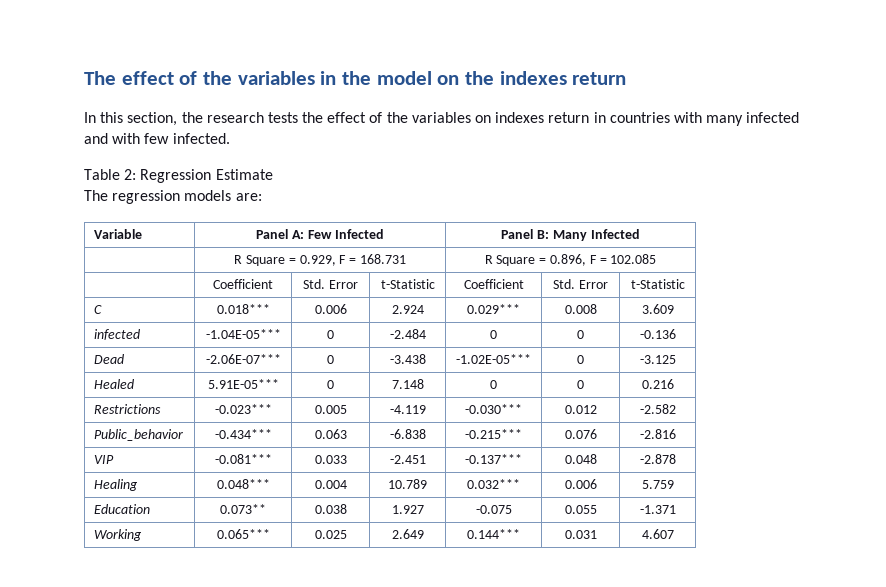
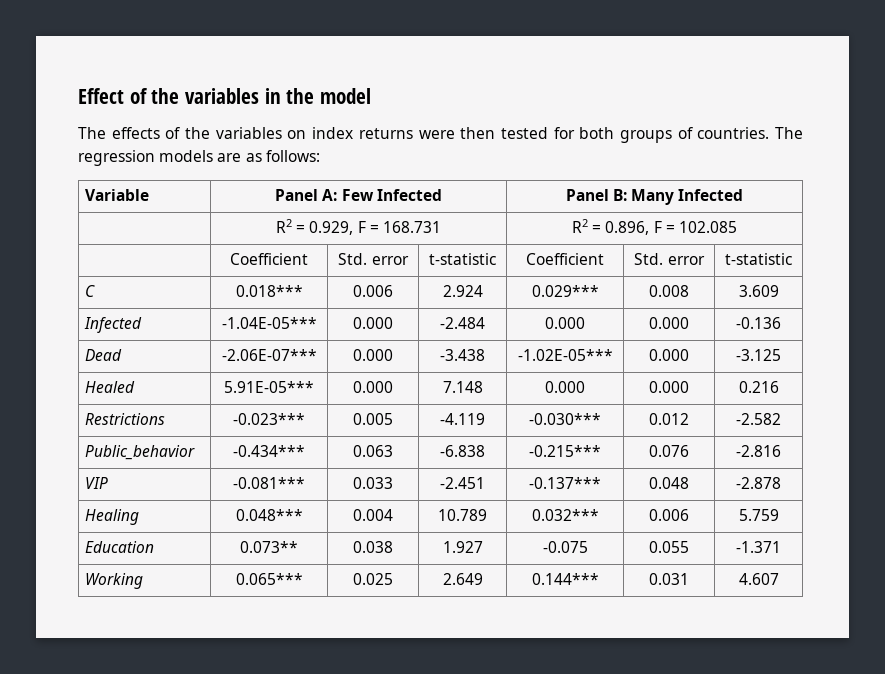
[84,71,174,85] The effect -> [78,88,124,104] Effect
[437,71,627,85] [84,112,800,126] [84,133,230,144] [84,169,273,183] [84,190,262,204] on the indexes return // In this section, the research tests the effect of the variables on indexes return in countries with many infected and with few infected. // Table 2: Regression Estimate // The regression models are: -> [78,127,803,143] [78,150,320,166] // The effects of the variables on index returns were then tested for both groups of countries. The regression models are as follows:
[234,255,285,266] R Square -> [276,219,293,233] R2
[484,255,536,266] R Square -> [572,219,589,233] R2
[328,280,358,289] [380,279,435,289] [463,279,524,289] [553,279,608,289] [630,279,685,289] Error | t-Statistic | Coefficient | Std. Error | t-Statistic -> [371,256,409,265] [429,253,496,265] [526,253,604,265] [634,253,705,265] [725,253,792,265] error | t-statistic | Coefficient | Std. error | t-statistic
[94,329,141,340] infected -> [83,317,142,333] Infected
[327,330,334,339] 0 -> [353,317,393,329] 0.000
[490,330,497,339] [577,330,584,339] 0 | 0 -> [545,317,585,329] [649,317,689,329] 0.000 | 0.000
[327,355,334,364] 0 -> [353,349,393,361] 0.000
[577,355,584,364] 0 -> [649,349,689,361] 0.000
[327,380,334,389] 0 -> [353,381,393,393] 0.000
[490,380,497,389] [577,380,584,389] 0 | 0 -> [545,381,585,393] [649,381,689,393] 0.000 | 0.000

